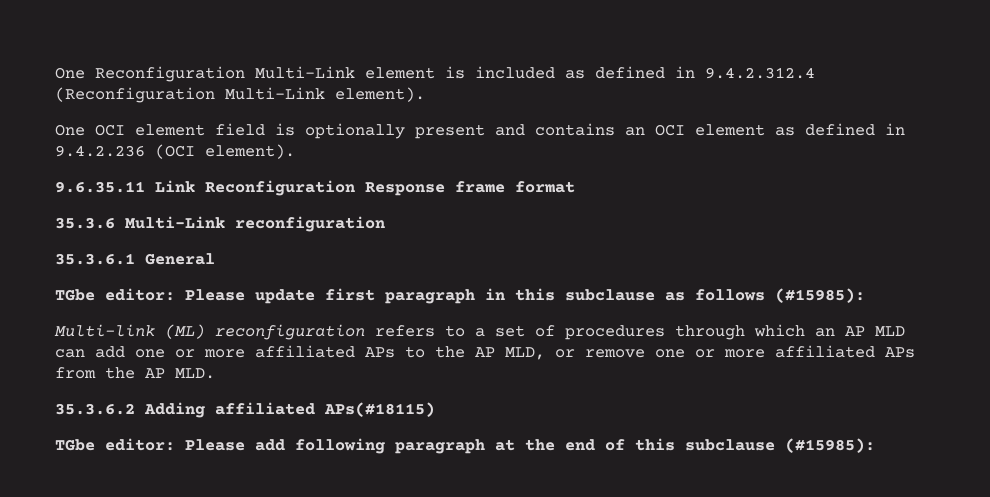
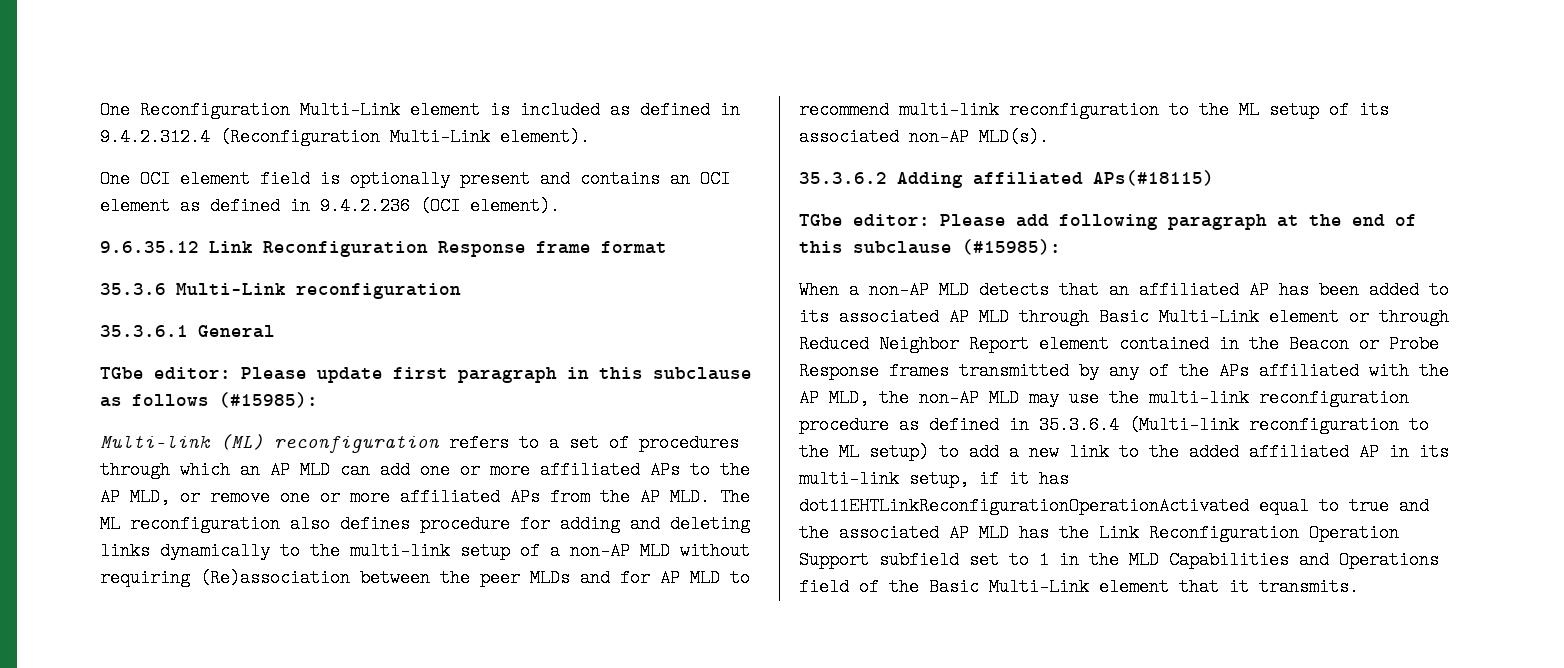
[55,181,145,193] 9.6.35.11 -> [100,241,199,253] 9.6.35.12
(215, 373) none -> [720,488,750,506] [100,515,750,533] [100,542,750,560] [100,569,750,587] [799,101,1389,119] [799,128,1049,146] The ML reconfiguration also defines procedure for adding and deleting links dynamically to the multi-link setup of a non-AP MLD without requiring (Re)association between the peer MLDs and for AP MLD to recommend multi-link reconfiguration to the ML setup of its associated non-AP MLD(s).
(875, 445) none -> [799,281,1449,299] [799,308,1449,326] [799,335,1439,353] [799,362,1449,380] [799,389,1409,407] [799,416,1429,434] [799,443,1449,461] [799,470,1069,488] [799,497,1429,515] [799,524,1399,542] [799,551,1439,569] [799,578,1359,596] // When a non-AP MLD detects that an affiliated AP has been added to its associated AP MLD through Basic Multi-Link element or through Reduced Neighbor Report element contained in the Beacon or Probe Response frames transmitted by any of the APs affiliated with the AP MLD, the non-AP MLD may use the multi-link reconfiguration procedure as defined in 35.3.6.4 (Multi-link reconfiguration to the ML setup) to add a new link to the added affiliated AP in its multi-link setup, if it has dot11EHTLinkReconfigurationOperationActivated equal to true and the associated AP MLD has the Link Reconfiguration Operation Support subfield set to 1 in the MLD Capabilities and Operations field of the Basic Multi-Link element that it transmits.

